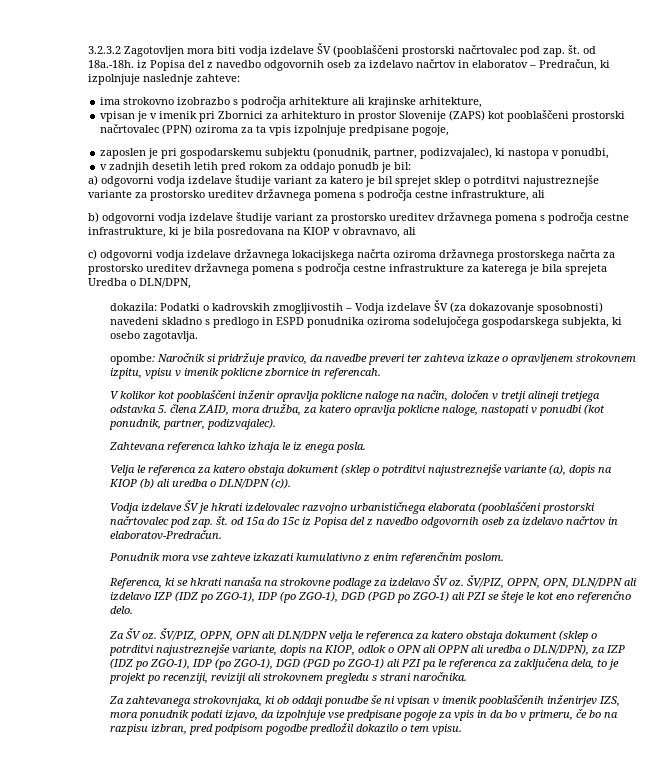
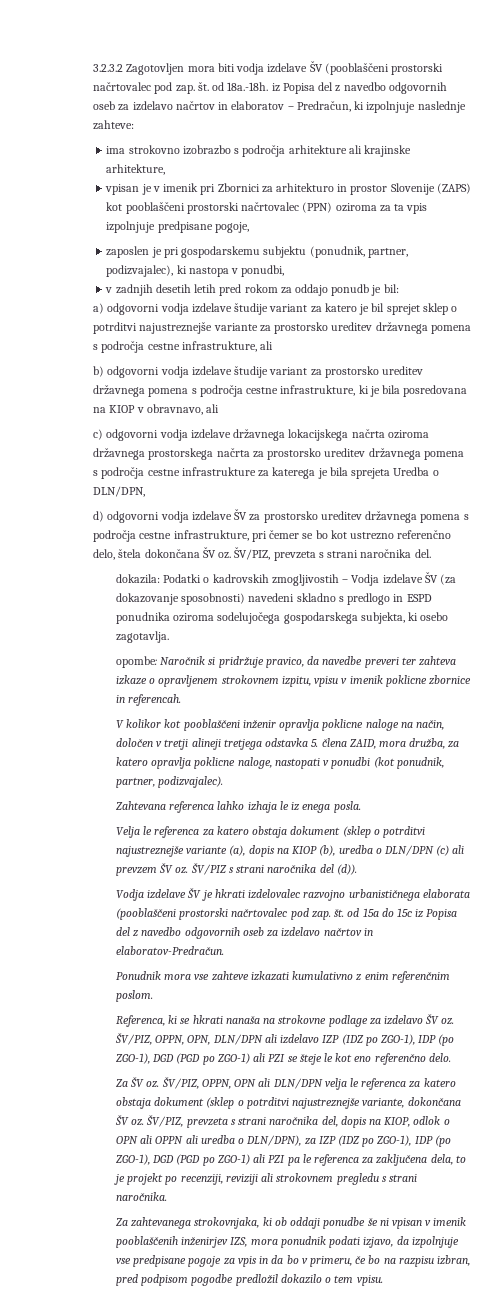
(191, 283) none -> [93,509,469,523] [93,530,452,542] [93,547,431,561] // d) odgovorni vodja izdelave ŠV za prostorsko ureditev državnega pomena s področja cestne infrastrukture, pri čemer se bo kot ustrezno referenčno delo, štela dokončana ŠV oz. ŠV/PIZ, prevzeta s strani naročnika del.
[139,478,170,489] (b) ali -> [319,845,336,856] (b),
[270,478,291,489] (c)). -> [436,845,465,856] [115,863,357,876] (c) ali prevzem ŠV oz. ŠV/PIZ s strani naročnika del (d)).
(277, 650) none -> [407,1097,461,1106] [114,1115,338,1128] dokončana ŠV oz. ŠV/PIZ, prevzeta s strani naročnika del,

